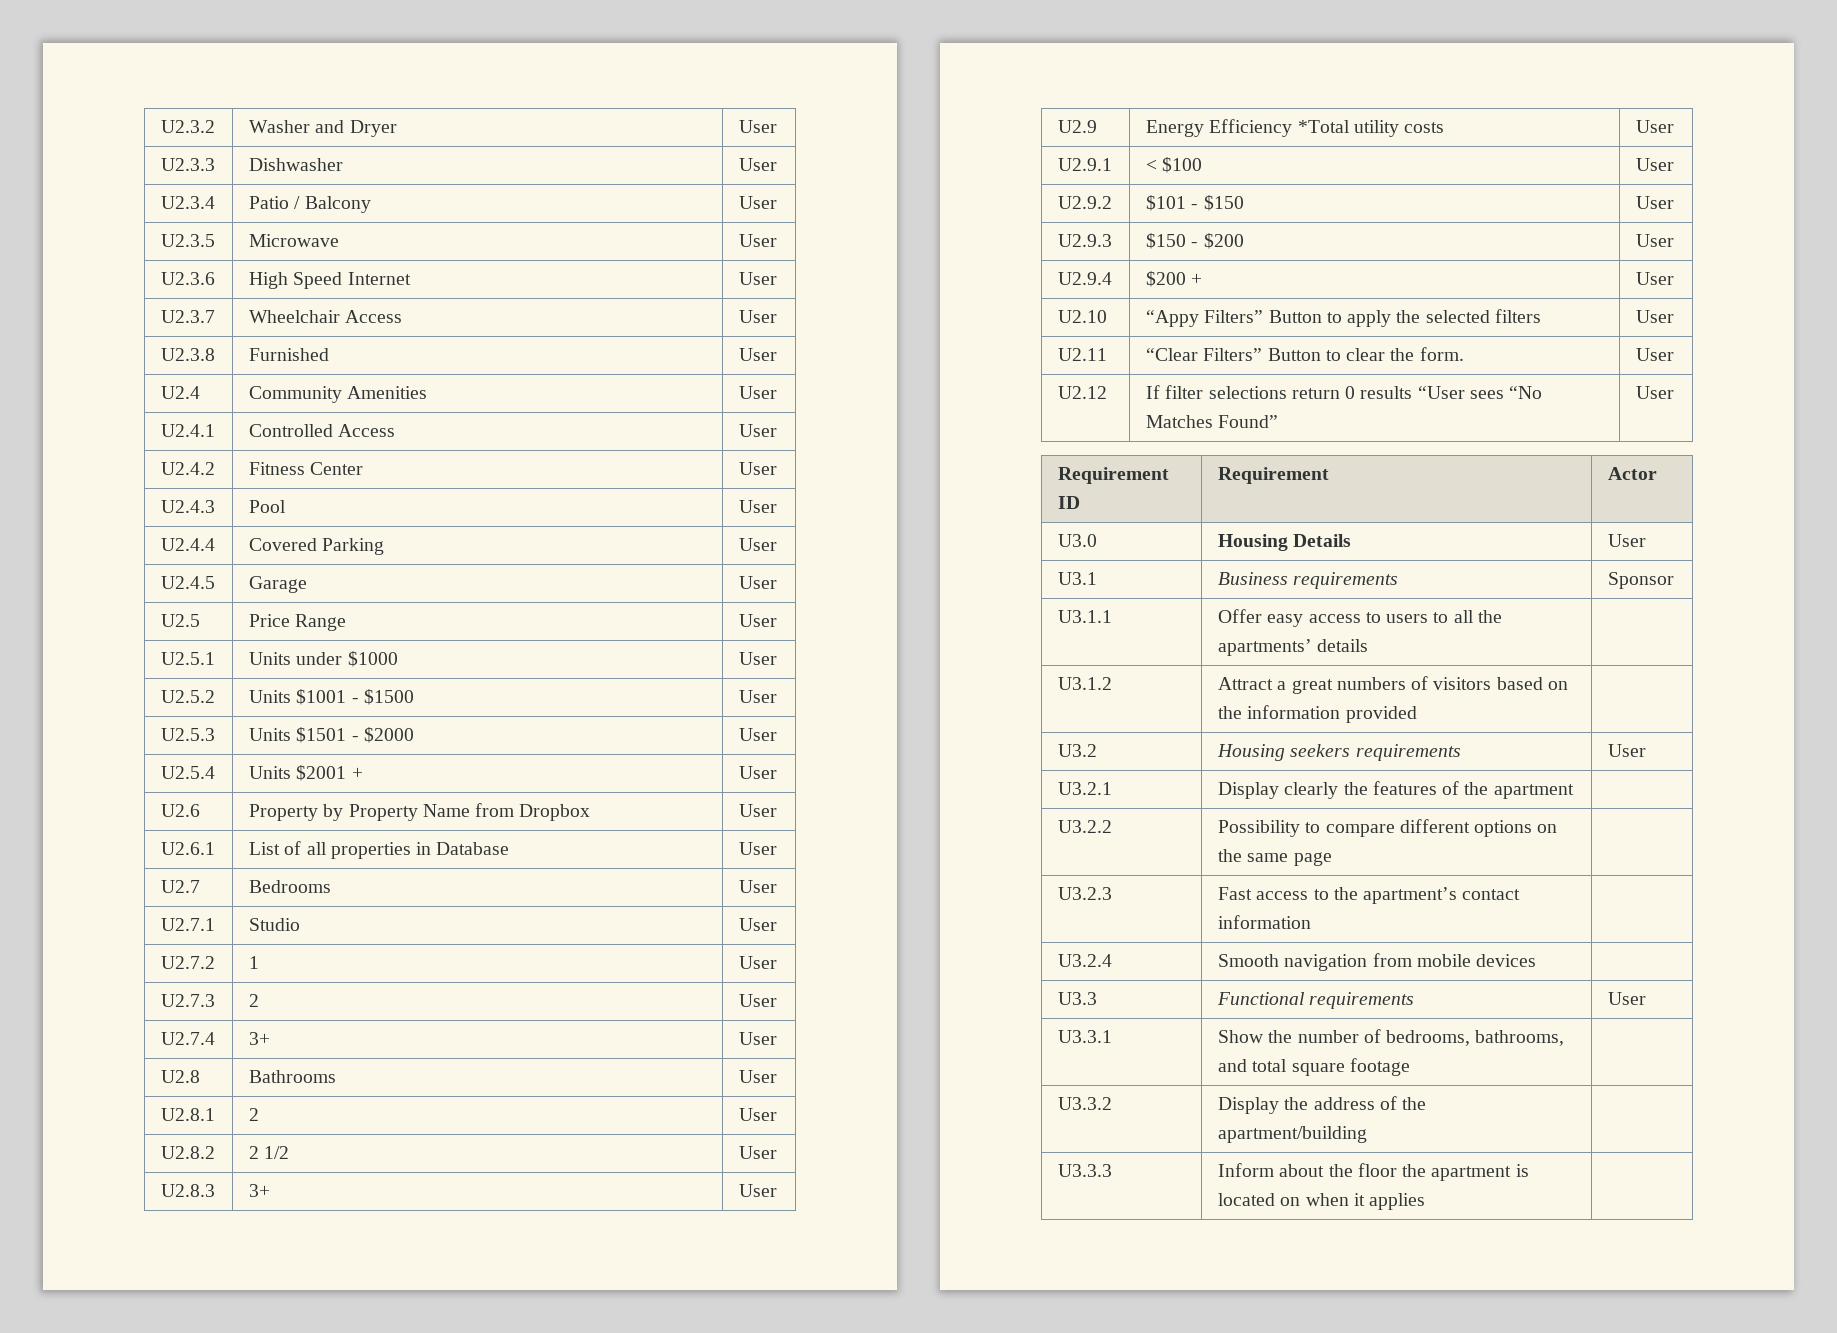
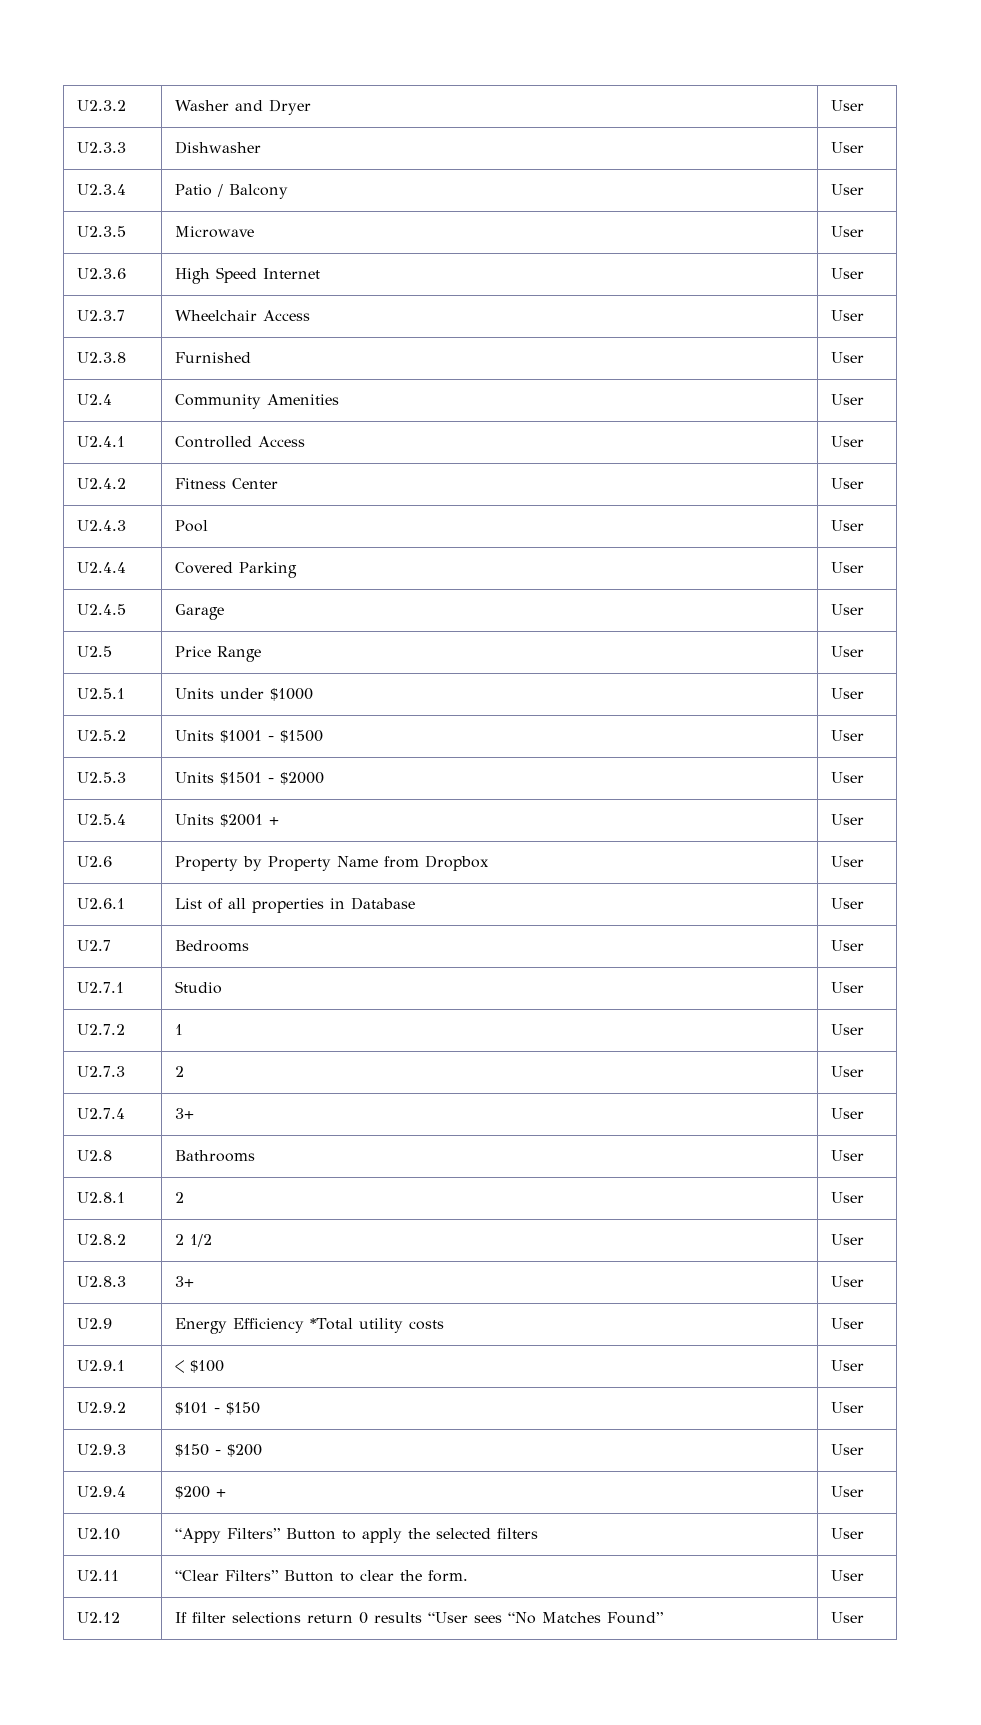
[1057,467,1169,484] [1057,496,1080,509] [1217,467,1329,484] [1607,467,1657,480] [1057,534,1097,547] [1217,534,1352,551] [1607,534,1646,547] [1057,572,1097,585] [1217,572,1399,589] [1607,572,1674,589] [1057,610,1112,623] [1217,609,1502,627] [1217,639,1369,656] [1057,677,1112,690] [1217,676,1568,694] [1217,705,1417,723] [1057,744,1097,757] [1216,744,1461,761] [1607,744,1646,757] [1057,782,1112,795] [1217,781,1574,799] [1057,820,1112,833] [1217,819,1558,837] [1217,849,1332,866] [1057,887,1112,900] [1217,887,1521,904] [1217,915,1311,929] [1057,954,1112,967] [1217,953,1537,971] [1057,992,1097,1005] [1216,992,1415,1009] [1607,992,1646,1005] [1057,1030,1112,1043] [1217,1029,1565,1046] [1217,1058,1410,1076] [1057,1097,1112,1110] [1217,1096,1427,1114] [1217,1126,1367,1143] [1057,1164,1112,1177] [1217,1163,1529,1181] [1217,1193,1426,1210] // Requirement ID | Requirement | Actor // U3.0 | Housing Details | User // U3.1 | Business requirements | Sponsor // U3.1.1 | Offer easy access to users to all the apartments’ details | // U3.1.2 | Attract a great numbers of visitors based on the information provided | // U3.2 | Housing seekers requirements | User // U3.2.1 | Display clearly the features of the apartment | // U3.2.2 | Possibility to compare different options on the same page | // U3.2.3 | Fast access to the apartment’s contact information | // U3.2.4 | Smooth navigation from mobile devices | // U3.3 | Functional requirements | User // U3.3.1 | Show the number of bedrooms, bathrooms, and total square footage | // U3.3.2 | Display the address of the apartment/building | // U3.3.3 | Inform about the floor the apartment is located on when it applies | -> (864, 1617) none

